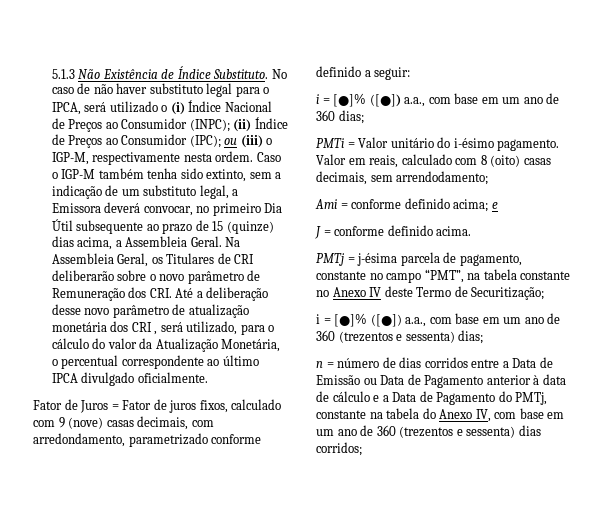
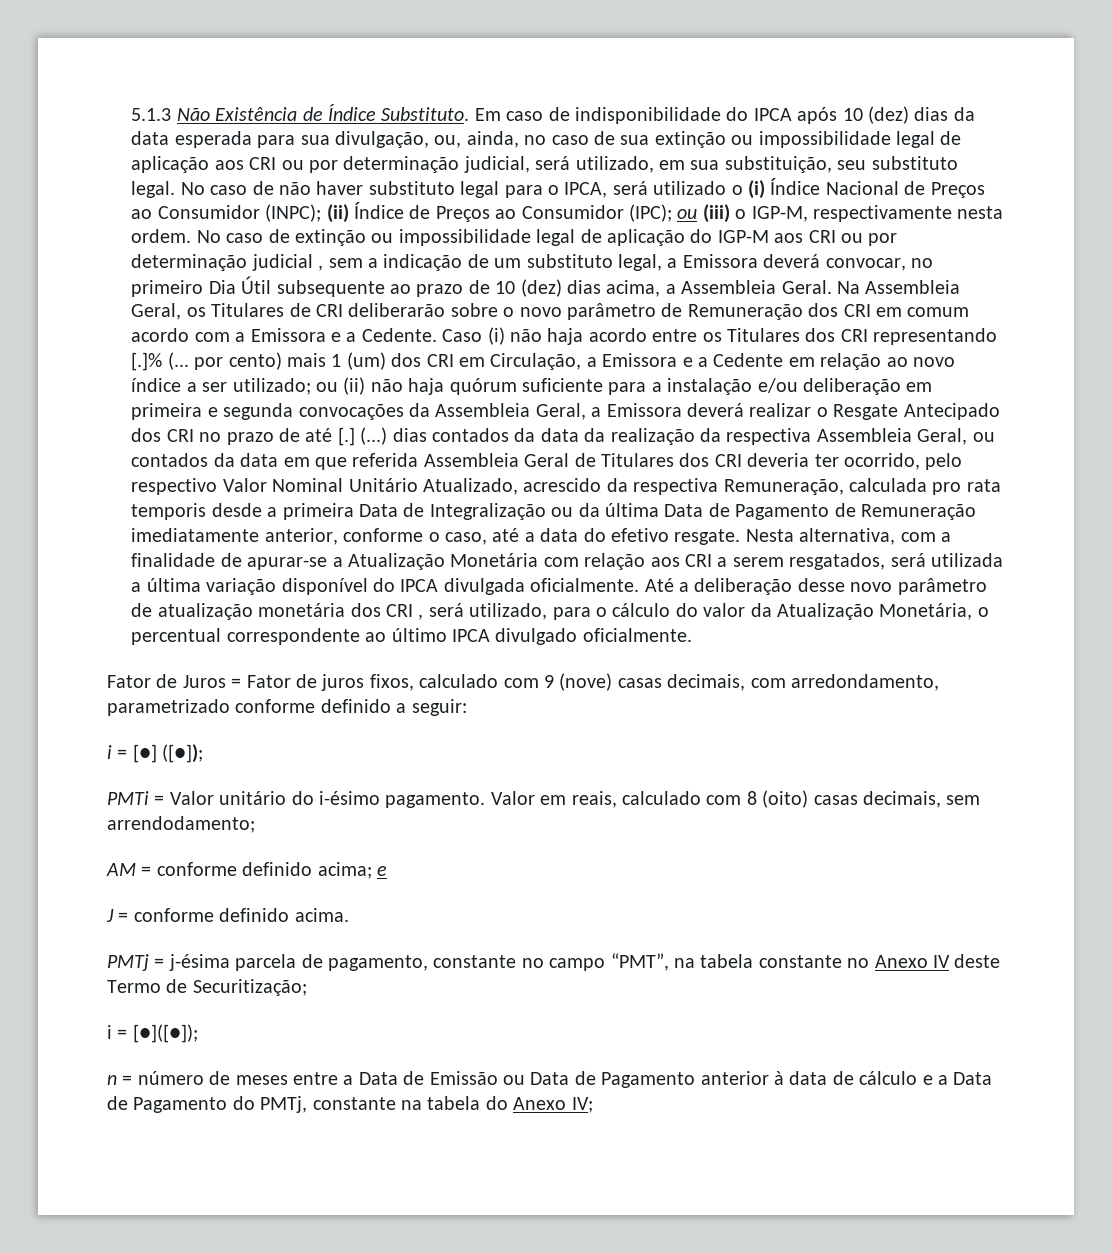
(269, 74) none -> [474,106,975,124] [131,131,962,148] [131,156,958,173] [131,181,176,198] Em caso de indisponibilidade do IPCA após 10 (dez) dias da data esperada para sua divulgação, ou, ainda, no caso de sua extinção ou impossibilidade legal de aplicação aos CRI ou por determinação judicial, será utilizado, em sua substituição, seu substituto legal.
[256,152,281,162] [51,168,247,182] Caso o IGP-M também tenha sido extinto, -> [196,229,898,246] [131,254,324,271] No caso de extinção ou impossibilidade legal de aplicação do IGP-M aos CRI ou por determinação judicial ,
[212,221,274,234] 15 (quinze) -> [495,279,562,297] 10 (dez)
[149,288,172,298] CRI. -> [843,304,970,317] [131,327,998,345] [131,352,955,371] [131,377,933,395] [131,403,1000,420] [131,427,995,446] [131,453,963,470] [131,478,1001,495] [131,503,976,520] [131,528,951,545] [131,553,1003,570] [131,578,640,595] CRI em comum acordo com a Emissora e a Cedente. Caso (i) não haja acordo entre os Titulares dos CRI representando [.]% (... por cento) mais 1 (um) dos CRI em Circulação, a Emissora e a Cedente em relação ao novo índice a ser utilizado; ou (ii) não haja quórum suficiente para a instalação e/ou deliberação em primeira e segunda convocações da Assembleia Geral, a Emissora deverá realizar o Resgate Antecipado dos CRI no prazo de até [.] (...) dias contados da data da realização da respectiva Assembleia Geral, ou contados da data em que referida Assembleia Geral de Titulares dos CRI deveria ter ocorrido, pelo respectivo Valor Nominal Unitário Atualizado, acrescido da respectiva Remuneração, calculada pro rata temporis desde a primeira Data de Integralização ou da última Data de Pagamento de Remuneração imediatamente anterior, conforme o caso, até a data do efetivo resgate. Nesta alternativa, com a finalidade de apurar-se a Atualização Monetária com relação aos CRI a serem resgatados, será utilizada a última variação disponível do IPCA divulgada oficialmente.
[333,93,560,107] [316,110,364,124] [●]% ([●]) a.a., com base em um ano de 360 dias; -> [132,744,204,763] [●] ([●]);
[315,199,337,209] Ami -> [106,863,136,876] AM
[334,313,561,327] [316,330,484,344] [●]% ([●]) a.a., com base em um ano de 360 (trezentos e sessenta) dias; -> [132,1024,198,1043] [●]([●]);
[399,357,468,368] dias corridos -> [235,1075,288,1085] meses
[475,408,565,422] [316,425,541,438] [316,442,362,456] IV, com base em um ano de 360 (trezentos e sessenta) dias corridos; -> [571,1097,593,1113] IV;

